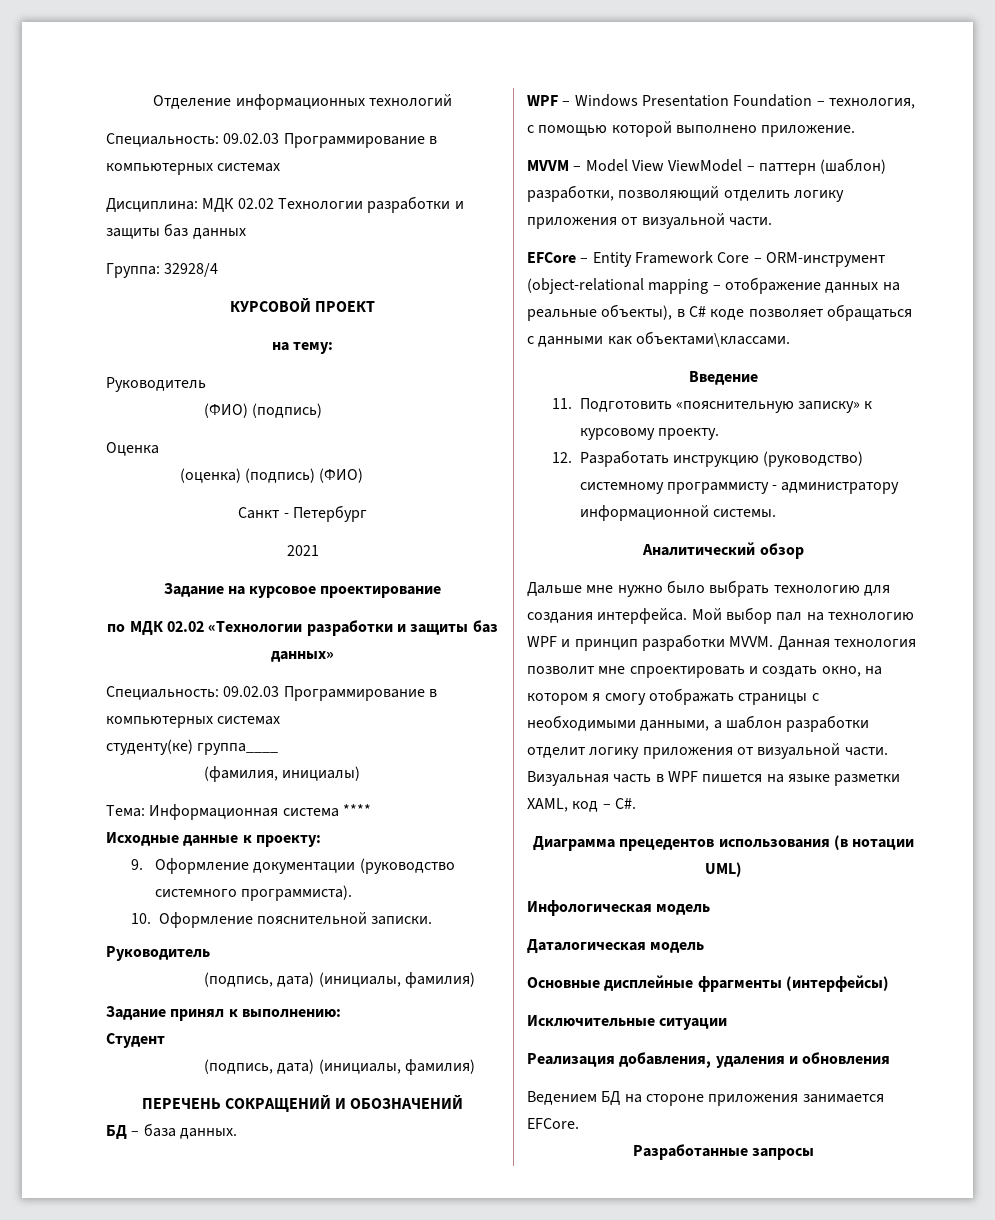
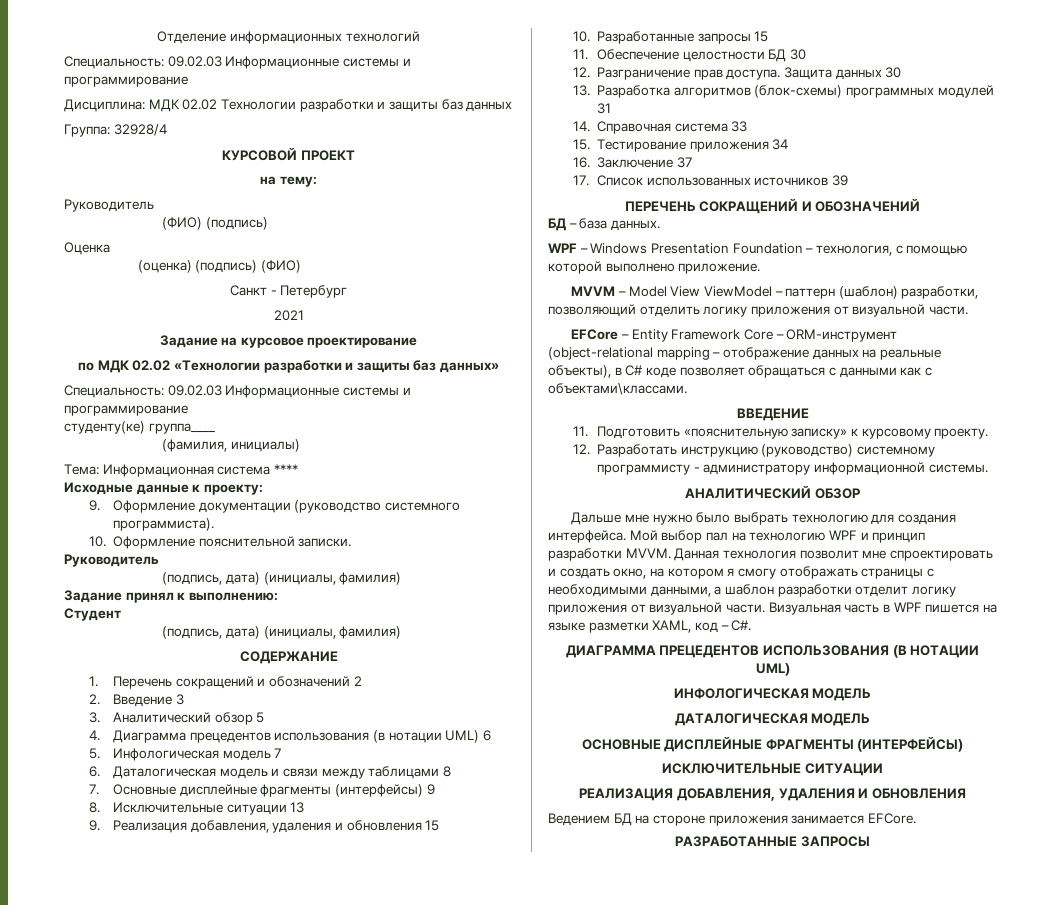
[283,133,437,148] [106,163,281,175] Программирование в компьютерных системах -> [225,56,411,69] [64,76,188,87] Информационные системы и программирование
[283,686,437,701] [106,716,281,728] Программирование в компьютерных системах -> [225,385,411,398] [64,405,188,416] Информационные системы и программирование
(476, 1067) none -> [239,651,338,664] [88,676,362,689] [88,694,184,707] [88,712,265,725] [88,730,492,743] [88,748,282,761] [88,766,452,779] [88,784,435,797] [88,802,305,815] [88,820,440,833] [572,31,769,44] [572,49,807,62] [572,67,902,80] [572,85,994,98] [597,103,612,114] [572,121,748,134] [572,139,789,152] [572,157,692,168] [572,175,849,186] // СОДЕРЖАНИЕ // 1. Перечень сокращений и обозначений 2 // 2. Введение 3 // 3. Аналитический обзор 5 // 4. Диаграмма прецедентов использования (в нотации UML) 6 // 5. Инфологическая модель 7 // 6. Даталогическая модель и связи между таблицами 8 // 7. Основные дисплейные фрагменты (интерфейсы) 9 // 8. Исключительные ситуации 13 // 9. Реализация добавления, удаления и обновления 15 // 10. Разработанные запросы 15 // 11. Обеспечение целостности БД 30 // 12. Разграничение прав доступа. Защита данных 30 // 13. Разработка алгоритмов (блок-схемы) программных модулей 31 // 14. Справочная система 33 // 15. Тестирование приложения 34 // 16. Заключение 37 // 17. Список использованных источников 39
(632, 340) none -> [924,367,932,376] с
[689,371,758,385] Введение -> [736,408,809,421] ВВЕДЕНИЕ
[642,542,804,559] Аналитический обзор -> [685,485,860,499] АНАЛИТИЧЕСКИЙ ОБЗОР
[532,835,915,851] [705,862,742,877] [527,900,711,916] [527,939,705,954] [527,975,889,992] [527,1015,728,1030] [527,1052,891,1068] Диаграмма прецедентов использования (в нотации UML) // Инфологическая модель // Даталогическая модель // Основные дисплейные фрагменты (интерфейсы) // Исключительные ситуации // Реализация добавления, удаления и обновления -> [565,645,980,658] [755,663,790,676] [673,688,872,701] [674,713,871,726] [581,736,964,752] [662,763,883,776] [579,788,966,801] ДИАГРАММА ПРЕЦЕДЕНТОВ ИСПОЛЬЗОВАНИЯ (В НОТАЦИИ UML) // ИНФОЛОГИЧЕСКАЯ МОДЕЛЬ // ДАТАЛОГИЧЕСКАЯ МОДЕЛЬ // ОСНОВНЫЕ ДИСПЛЕЙНЫЕ ФРАГМЕНТЫ (ИНТЕРФЕЙСЫ) // ИСКЛЮЧИТЕЛЬНЫЕ СИТУАЦИИ // РЕАЛИЗАЦИЯ ДОБАВЛЕНИЯ, УДАЛЕНИЯ И ОБНОВЛЕНИЯ
[632,1144,815,1160] Разработанные запросы -> [675,836,870,847] РАЗРАБОТАННЫЕ ЗАПРОСЫ

